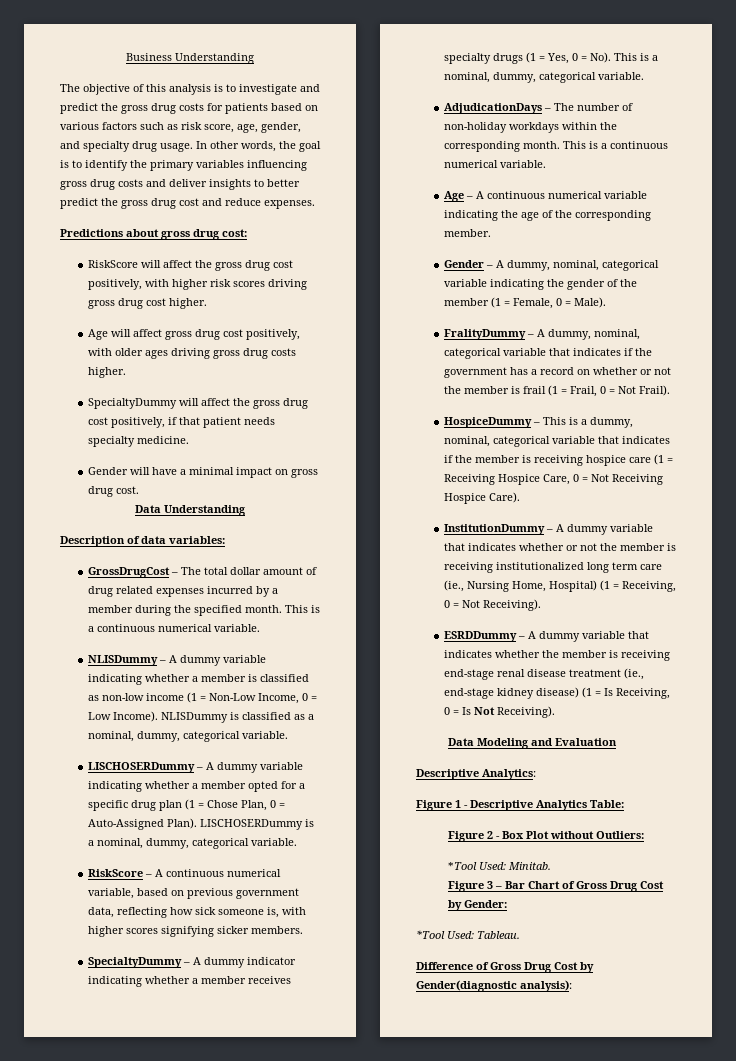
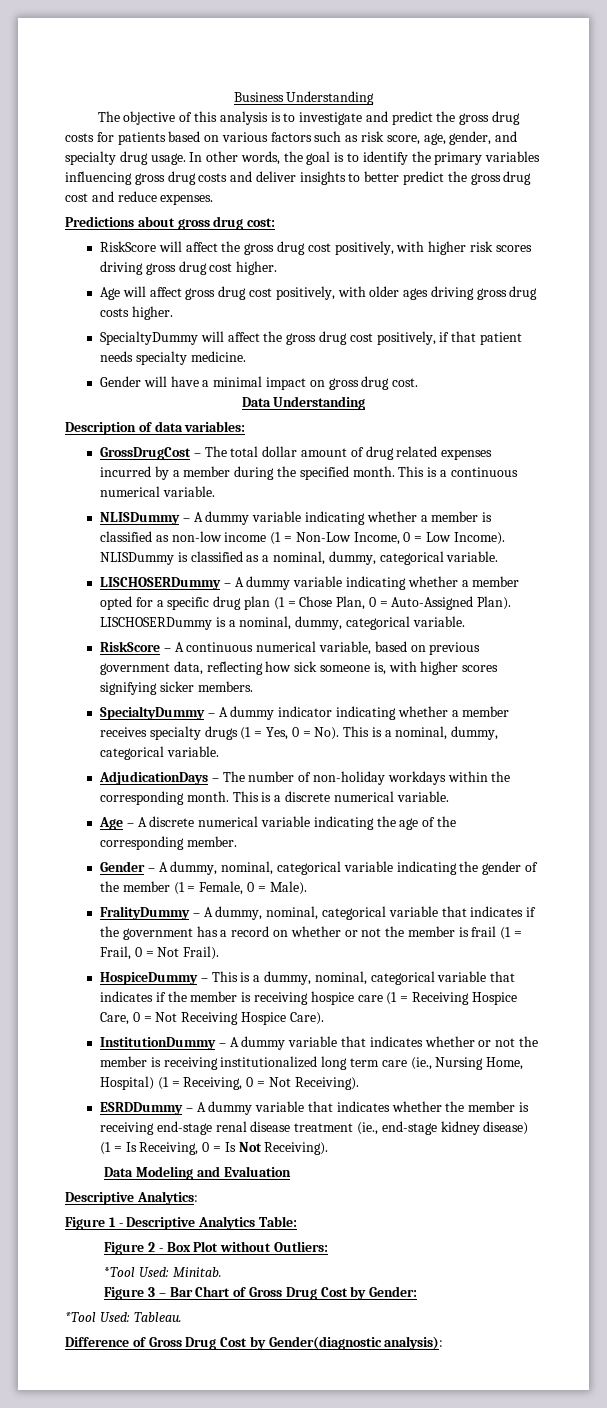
[609,141,668,149] continuous -> [284,791,330,802] discrete
[486,191,545,199] continuous -> [149,816,195,827] discrete

